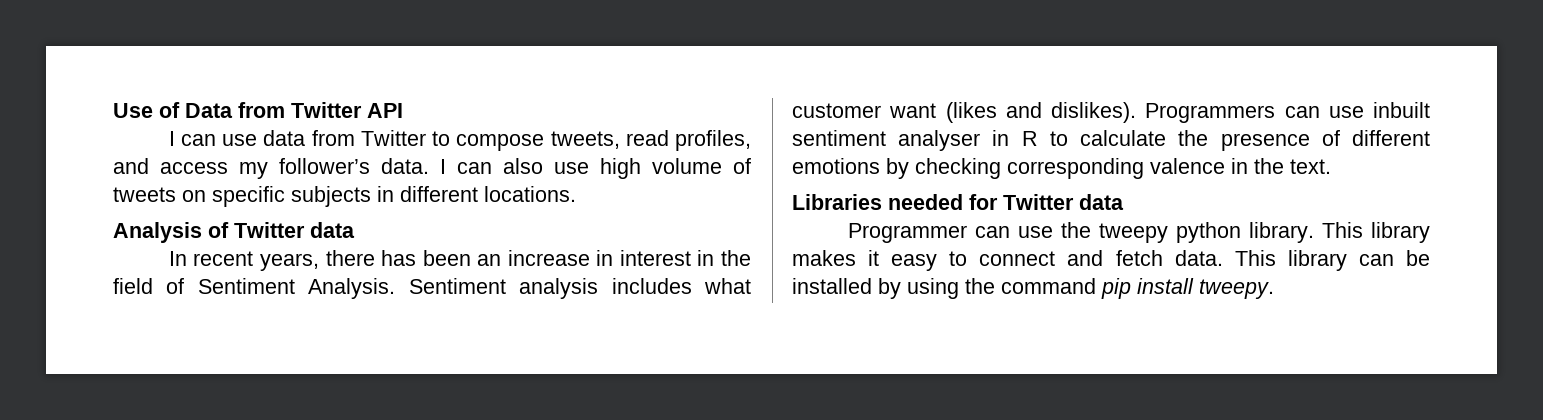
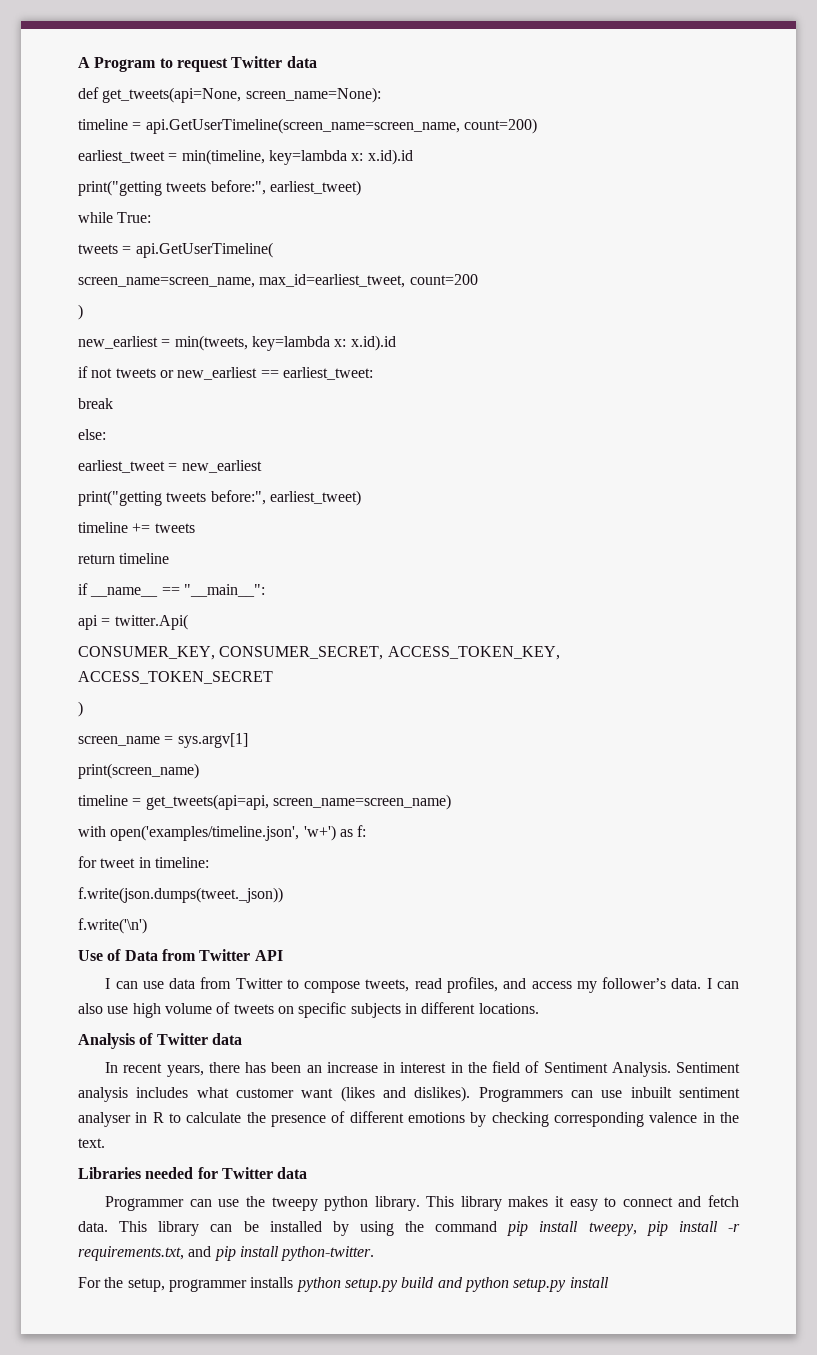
(113, 110) none -> [78,56,317,72] [78,87,381,103] [78,118,537,134] [78,149,413,165] [78,180,361,196] [78,212,152,223] [78,242,273,258] [78,274,478,288] [78,304,83,320] [78,335,396,351] [78,366,373,380] [78,398,113,409] [78,429,106,440] [78,460,262,473] [78,490,361,506] [78,522,195,533] [78,553,170,564] [78,583,265,597] [78,614,188,630] [78,646,560,660] [78,671,273,684] [78,701,83,717] [78,733,248,748] [78,763,199,779] [78,794,451,810] [78,825,367,841] [78,856,209,868] [78,887,283,903] [78,918,147,934] A Program to request Twitter data // def get_tweets(api=None, screen_name=None): // timeline = api.GetUserTimeline(screen_name=screen_name, count=200) // earliest_tweet = min(timeline, key=lambda x: x.id).id // print("getting tweets before:", earliest_tweet) // while True: // tweets = api.GetUserTimeline( // screen_name=screen_name, max_id=earliest_tweet, count=200 // ) // new_earliest = min(tweets, key=lambda x: x.id).id // if not tweets or new_earliest == earliest_tweet: // break // else: // earliest_tweet = new_earliest // print("getting tweets before:", earliest_tweet) // timeline += tweets // return timeline // if __name__ == "__main__": // api = twitter.Api( // CONSUMER_KEY, CONSUMER_SECRET, ACCESS_TOKEN_KEY, ACCESS_TOKEN_SECRET // ) // screen_name = sys.argv[1] // print(screen_name) // timeline = get_tweets(api=api, screen_name=screen_name) // with open('examples/timeline.json', 'w+') as f: // for tweet in timeline: // f.write(json.dumps(tweet._json)) // f.write('\n') //
[1199,279,1274,299] tweepy. -> [588,1221,740,1236] [78,1246,375,1261] [78,1277,609,1292] tweepy, pip install -r requirements.txt, and pip install python-twitter. // For the setup, programmer installs python setup.py build and python setup.py install

